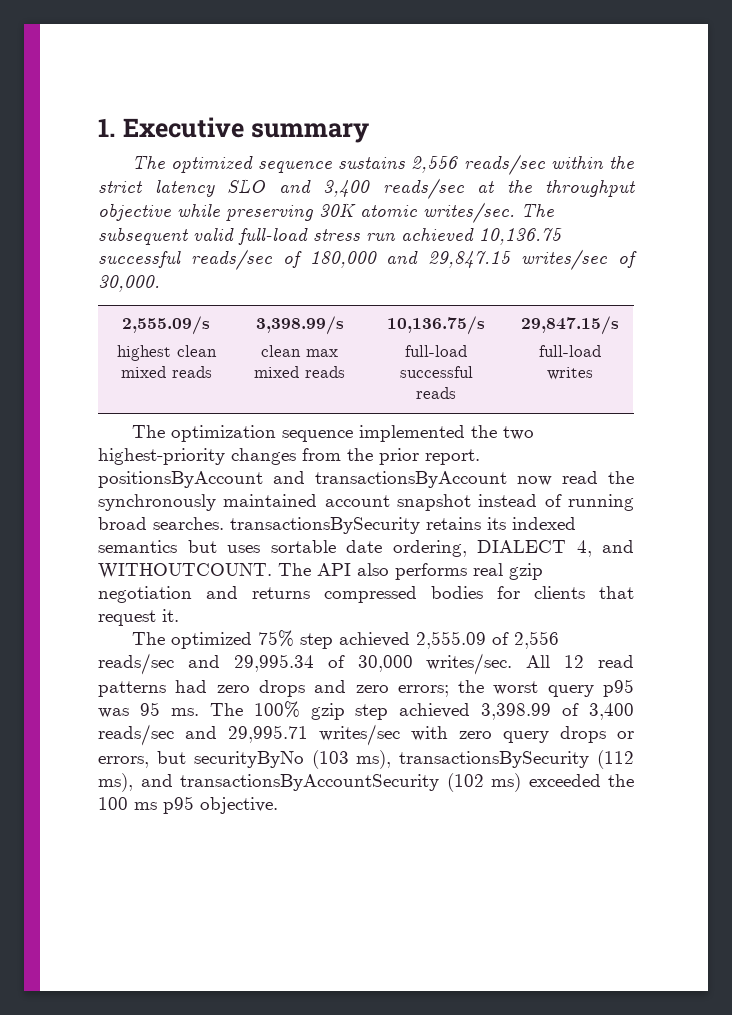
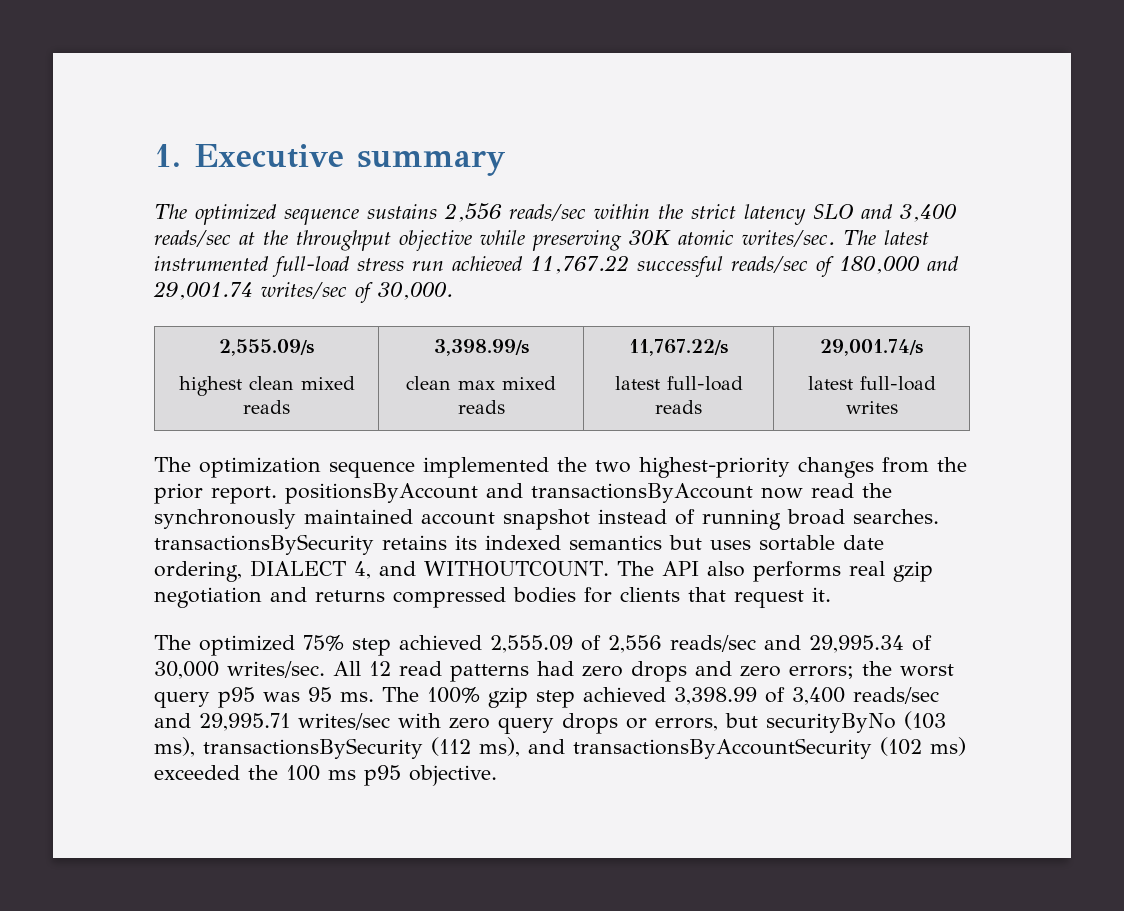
[98,227,234,245] subsequent valid -> [884,230,929,245] [154,256,269,271] latest instrumented
[479,228,562,245] 10,136.75 -> [530,255,629,274] 11,767.22
[428,251,512,268] 29,847.15 -> [153,281,253,300] 29,001.74
[387,316,485,335] [405,345,467,357] [399,366,473,378] [416,387,456,399] [521,316,619,335] 10,136.75/s // full-load successful reads | 29,847.15/s // -> [629,339,728,356] [614,376,743,391] [655,400,702,414] [820,339,923,356] [807,376,853,390] 11,767.22/s // latest full-load reads | 29,001.74/s // latest

